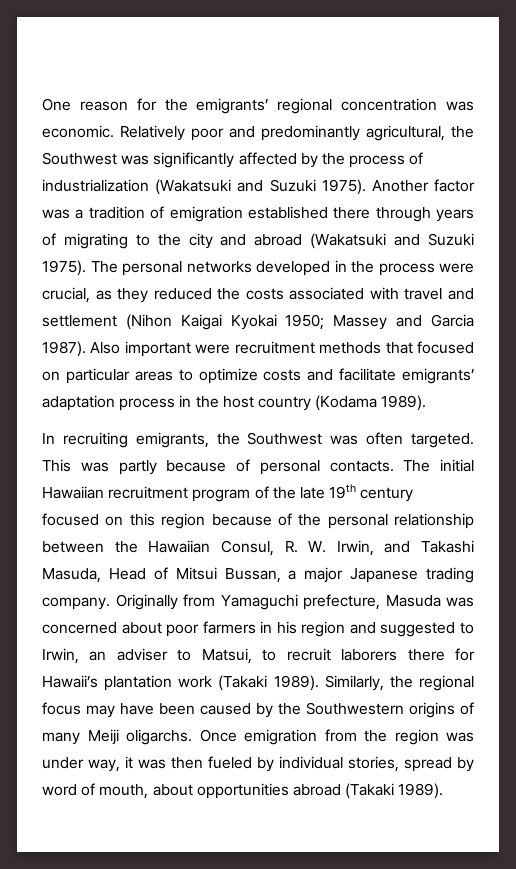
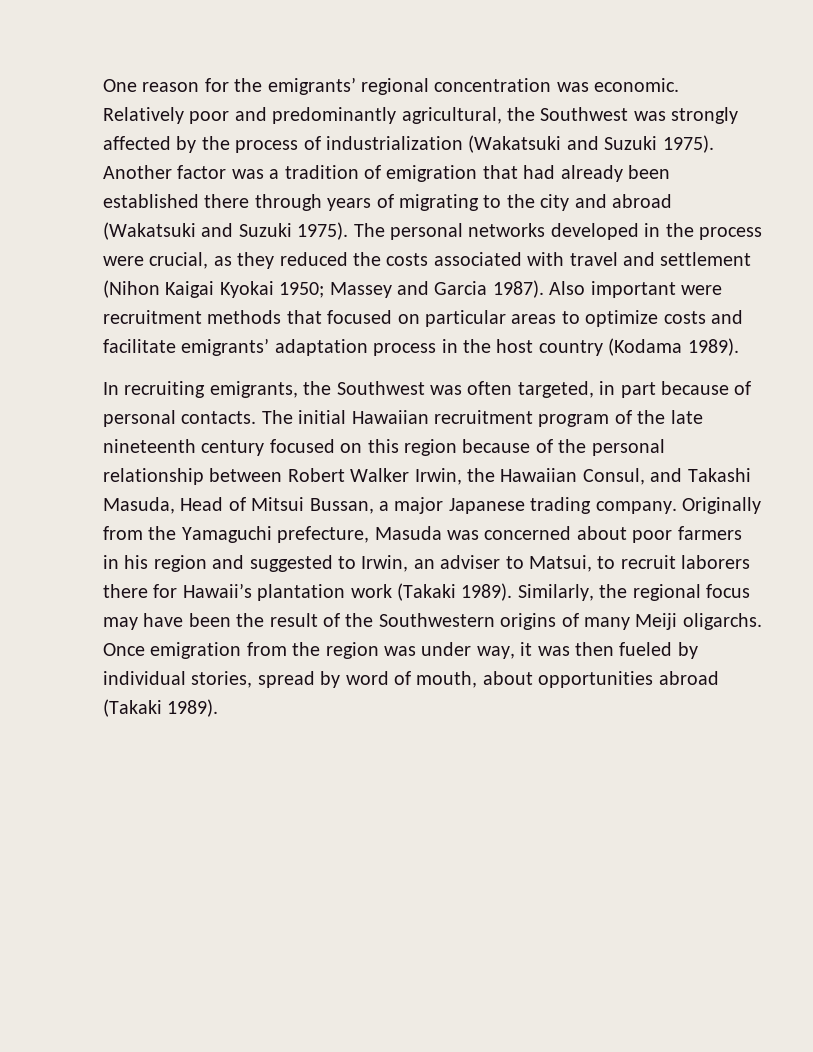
[153,152,235,168] significantly -> [671,107,739,124] strongly
(243, 214) none -> [482,165,670,182] that had already been
[410,433,474,448] [42,459,157,475] targeted. This was partly -> [517,381,656,398] targeted, in part
[329,484,357,499] 19th -> [103,439,196,453] nineteenth
[114,540,374,556] the Hawaiian Consul, R. W. Irwin, -> [287,468,645,485] Robert Walker Irwin, the Hawaiian Consul,
(215, 600) none -> [148,526,177,540] the
[200,703,273,718] caused by -> [236,613,340,627] the result of

